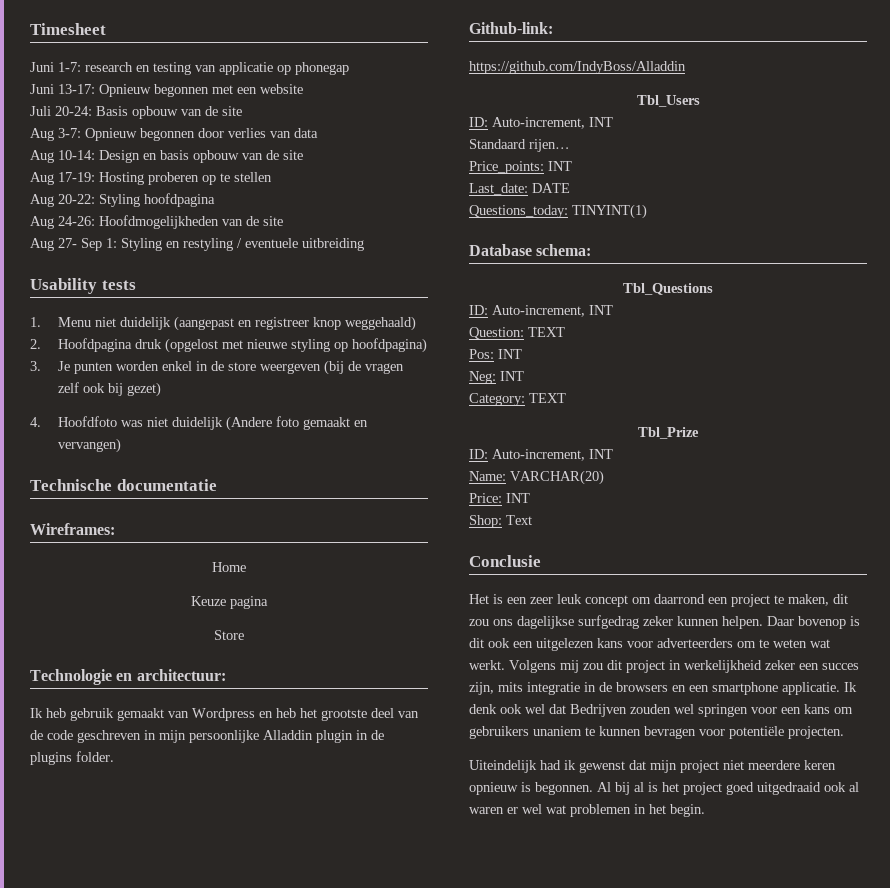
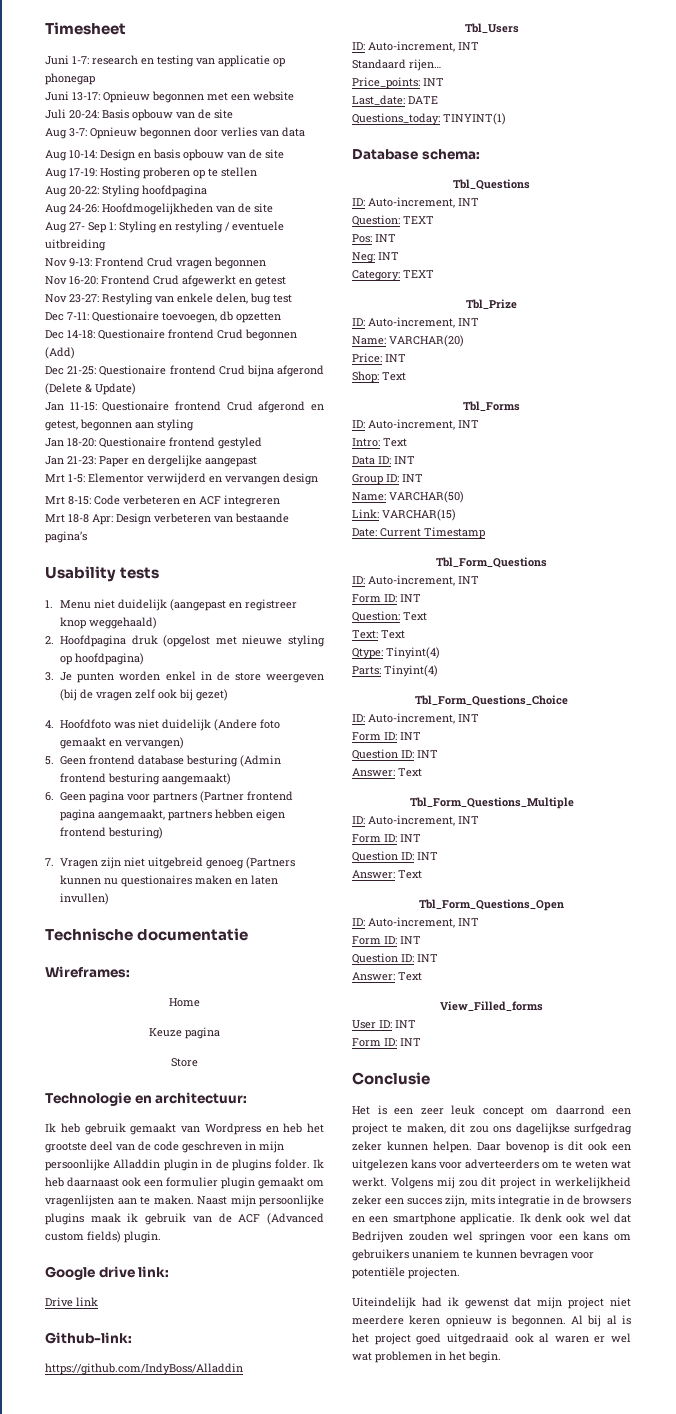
(364, 244) none -> [45,257,266,269] [45,275,286,287] [45,293,292,305] [45,311,281,323] [45,329,297,341] [45,347,75,359] [45,365,324,377] [45,383,136,395] [45,401,324,413] [45,419,194,431] [45,437,262,449] [45,455,257,467] [45,473,318,485] [45,495,280,507] [45,513,289,525] [45,531,87,543] // Nov 9-13: Frontend Crud vragen begonnen // Nov 16-20: Frontend Crud afgewerkt en getest // Nov 23-27: Restyling van enkele delen, bug test // Dec 7-11: Questionaire toevoegen, db opzetten // Dec 14-18: Questionaire frontend Crud begonnen (Add) // Dec 21-25: Questionaire frontend Crud bijna afgerond (Delete & Update) // Jan 11-15: Questionaire frontend Crud afgerond en getest, begonnen aan styling // Jan 18-20: Questionaire frontend gestyled // Jan 21-23: Paper en dergelijke aangepast // Mrt 1-5: Elementor verwijderd en vervangen design // Mrt 8-15: Code verbeteren en ACF integreren // Mrt 18-8 Apr: Design verbeteren van bestaande pagina’s
(122, 445) none -> [45,755,282,767] [60,773,232,785] [45,791,294,803] [60,809,286,821] [60,827,164,839] [45,857,296,869] [60,875,279,887] [60,893,110,905] // 5. Geen frontend database besturing (Admin frontend besturing aangemaakt) // 6. Geen pagina voor partners (Partner frontend pagina aangemaakt, partners hebben eigen frontend besturing) // 7. Vragen zijn niet uitgebreid genoeg (Partners kunnen nu questionaires maken en laten invullen)
(114, 756) none -> [313,1159,324,1168] [45,1177,324,1189] [45,1195,324,1207] [45,1213,324,1225] [45,1231,161,1243] [45,1266,170,1280] [45,1297,98,1307] Ik heb daarnaast ook een formulier plugin gemaakt om vragenlijsten aan te maken. Naast mijn persoonlijke plugins maak ik gebruik van de ACF (Advanced custom fields) plugin. // Google drive link: // Drive link
(532, 520) none -> [463,401,520,411] [352,419,479,430] [352,438,407,447] [352,456,415,465] [352,474,423,485] [352,491,464,503] [352,509,456,521] [352,527,485,539] [436,557,547,568] [352,575,479,586] [352,594,421,603] [352,611,427,622] [352,630,405,639] [352,647,440,659] [352,665,438,677] [415,695,568,706] [352,713,479,724] [352,732,421,741] [352,749,438,760] [352,768,422,777] [409,797,574,809] [352,815,479,826] [352,834,421,843] [352,851,438,862] [352,870,422,879] [419,899,564,911] [352,917,479,928] [352,936,421,945] [352,953,438,964] [352,972,422,981] [440,1001,543,1011] [352,1020,416,1029] [352,1038,421,1047] // Tbl_Forms // ID: Auto-increment, INT // Intro: Text // Data ID: INT // Group ID: INT // Name: VARCHAR(50) // Link: VARCHAR(15) // Date: Current Timestamp // Tbl_Form_Questions // ID: Auto-increment, INT // Form ID: INT // Question: Text // Text: Text // Qtype: Tinyint(4) // Parts: Tinyint(4) // Tbl_Form_Questions_Choice // ID: Auto-increment, INT // Form ID: INT // Question ID: INT // Answer: Text // Tbl_Form_Questions_Multiple // ID: Auto-increment, INT // Form ID: INT // Question ID: INT // Answer: Text // Tbl_Form_Questions_Open // ID: Auto-increment, INT // Form ID: INT // Question ID: INT // Answer: Text // View_Filled_forms // User ID: INT // Form ID: INT

